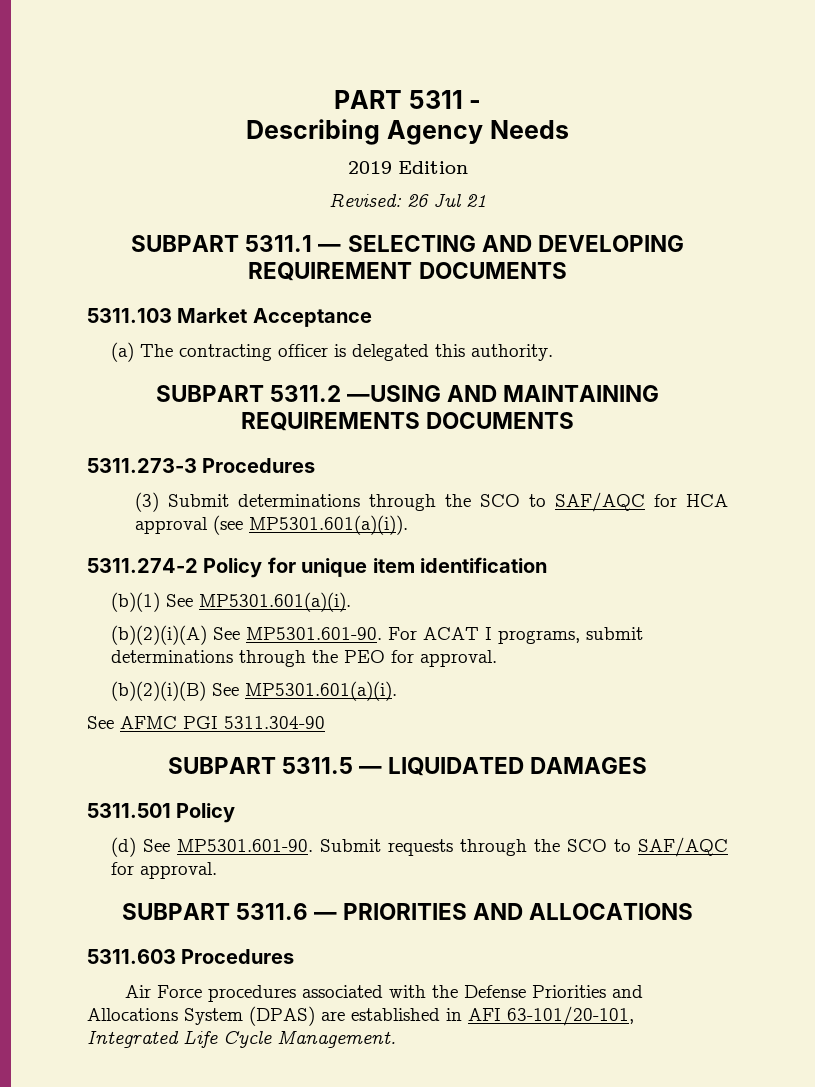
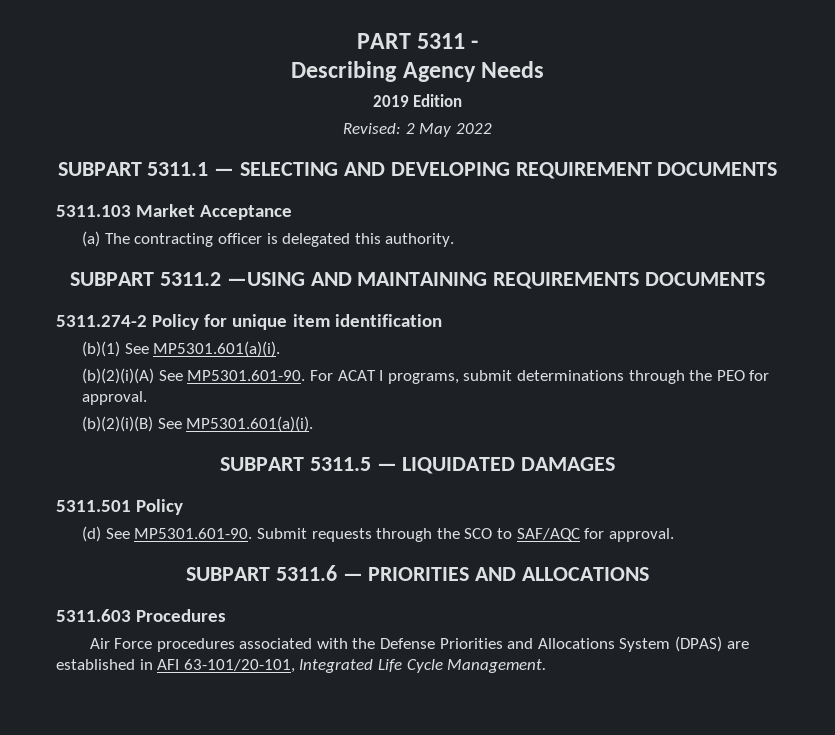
[407,193,486,207] 26 Jul 21 -> [405,123,492,137] 2 May 2022
[87,458,316,473] [134,492,728,512] [134,515,408,535] // 5311.273-3 Procedures // (3) Submit determinations through the SCO to SAF/AQC for HCA approval (see MP5301.601(a)(i)). -> (765, 279) none
[87,716,325,729] // See AFMC PGI 5311.304-90 -> (314, 424) none

